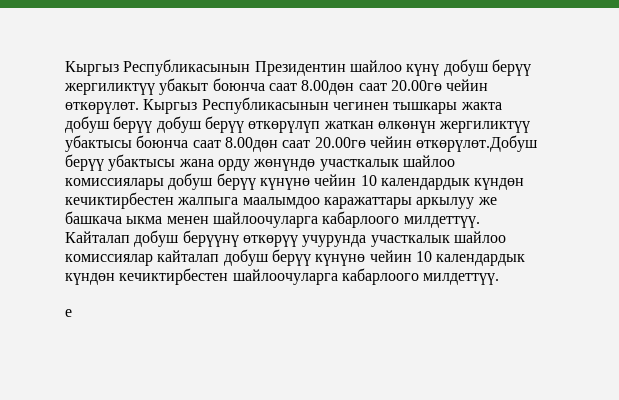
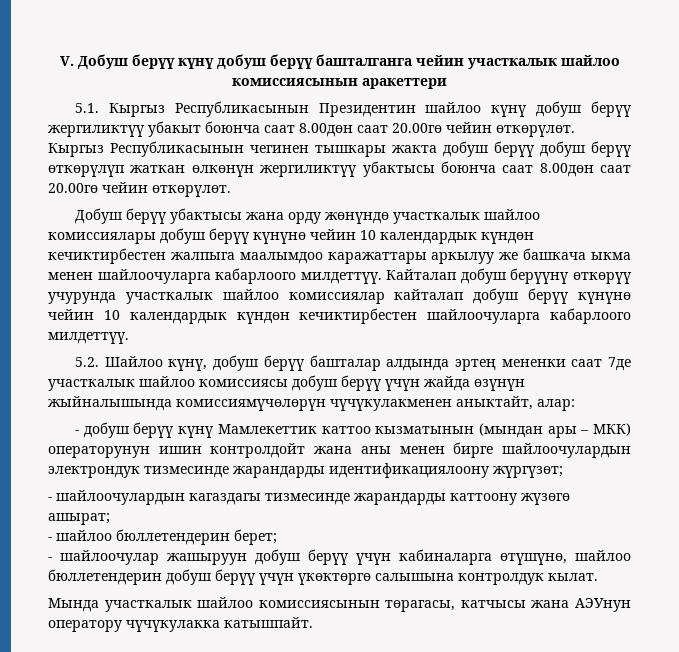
(65, 68) none -> [59,54,620,70] [232,78,447,89] [75,103,100,113] V. Добуш берүү күнү добуш берүү башталганга чейин участкалык шайлоо комиссиясынын аракеттери // 5.1.
[416,135,539,152] өткөрүлөт.Добуш -> [152,185,231,197] [75,208,123,224] өткөрүлөт. // Добуш
[65,309,72,317] е -> [75,355,632,371] [48,375,525,391] [48,396,575,411] [75,422,632,438] [48,442,631,458] [48,463,563,478] [48,490,570,505] [48,513,110,525] [48,529,277,545] [48,549,631,565] [48,569,598,585] [48,597,631,612] [48,617,313,632] 5.2. Шайлоо күнү, добуш берүү башталар алдында эртең мененки саат 7де участкалык шайлоо комиссиясы добуш берүү үчүн жайда өзүнүн жыйналышында комиссиямүчөлөрүн чүчүкулакменен аныктайт, алар: // - добуш берүү күнү Мамлекеттик каттоо кызматынын (мындан ары – МКК) операторунун ишин контролдойт жана аны менен бирге шайлоочулардын электрондук тизмесинде жарандарды идентификациялоону жүргүзөт; // - шайлоочулардын кагаздагы тизмесинде жарандарды каттоону жүзөгө ашырат; // - шайлоо бюллетендерин берет; // - шайлоочулар жашыруун добуш берүү үчүн кабиналарга өтүшүнө, шайлоо бюллетендерин добуш берүү үчүн үкөктөргө салышына контролдук кылат. // Мында участкалык шайлоо комиссиясынын төрагасы, катчысы жана АЭУнун оператору чүчүкулакка катышпайт.

